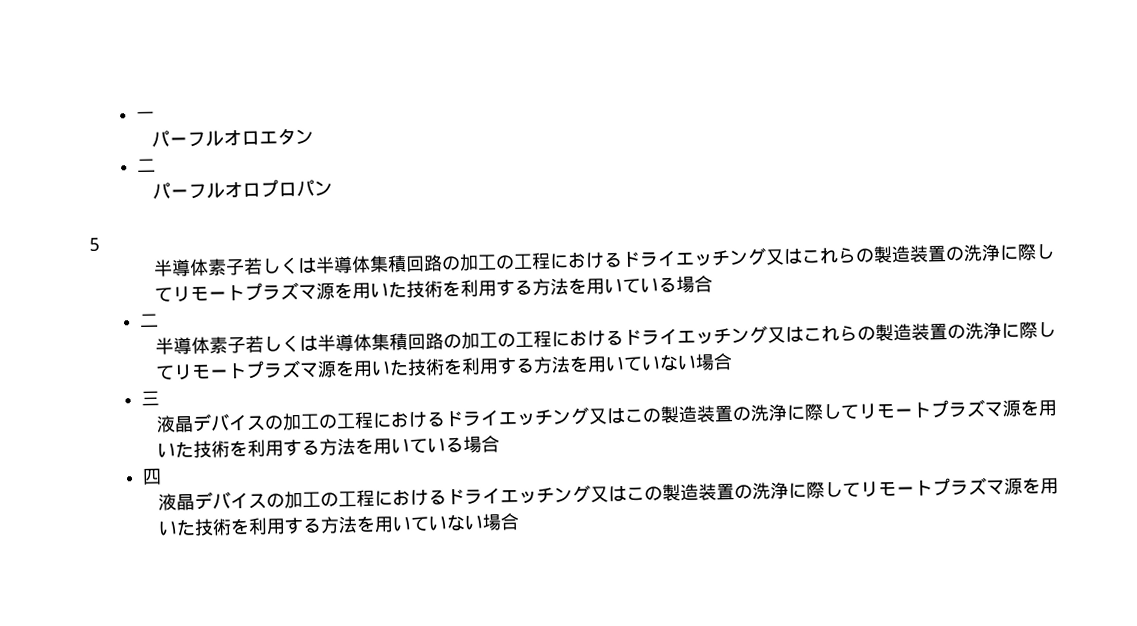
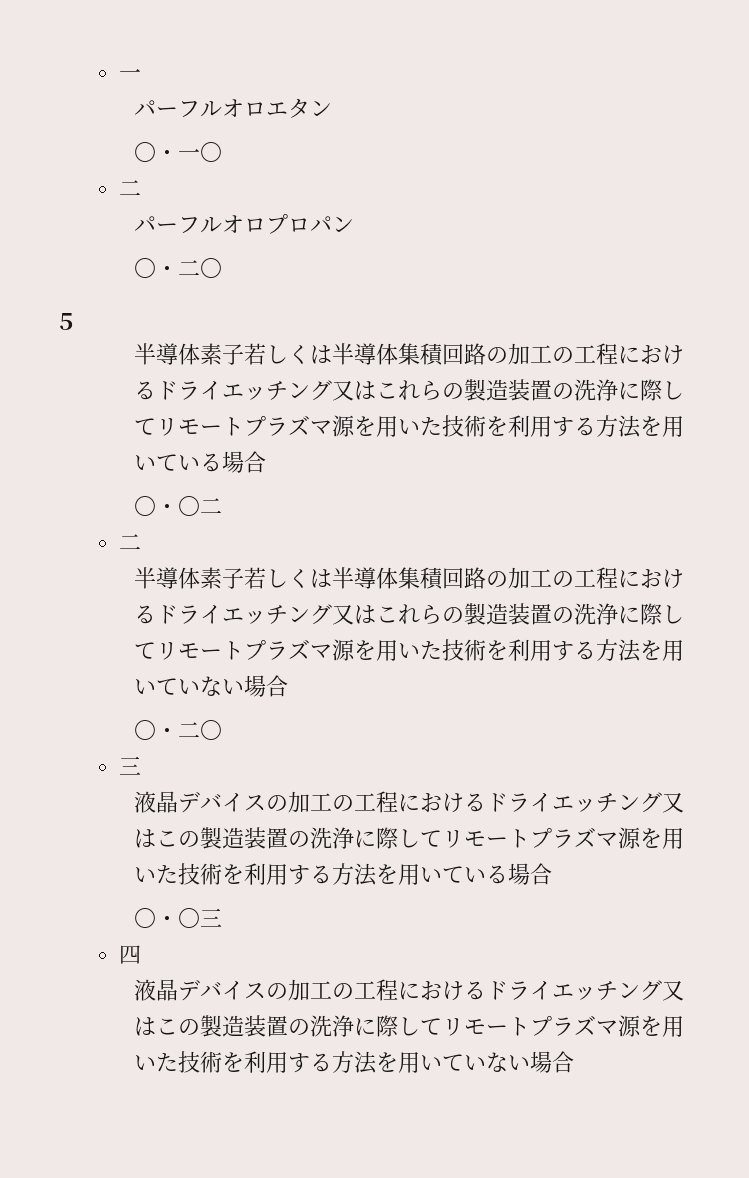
(314, 136) none -> [133,142,222,162] // 〇・一〇
(333, 188) none -> [133,258,222,278] // 〇・二〇
(713, 284) none -> [133,496,222,516] // 〇・〇二
(733, 361) none -> [133,720,222,740] // 〇・二〇
(500, 444) none -> [133,908,222,928] // 〇・〇三

